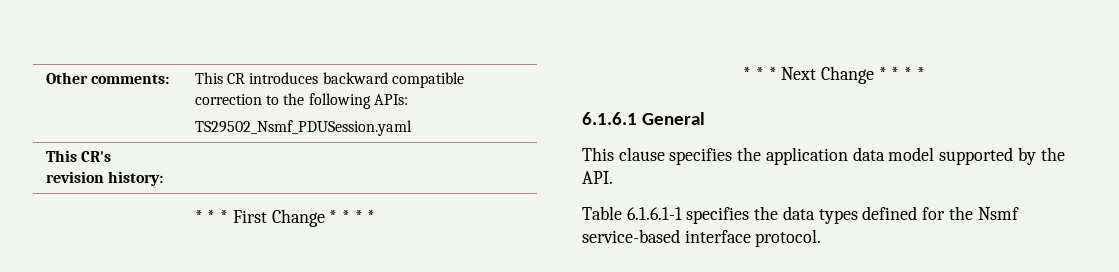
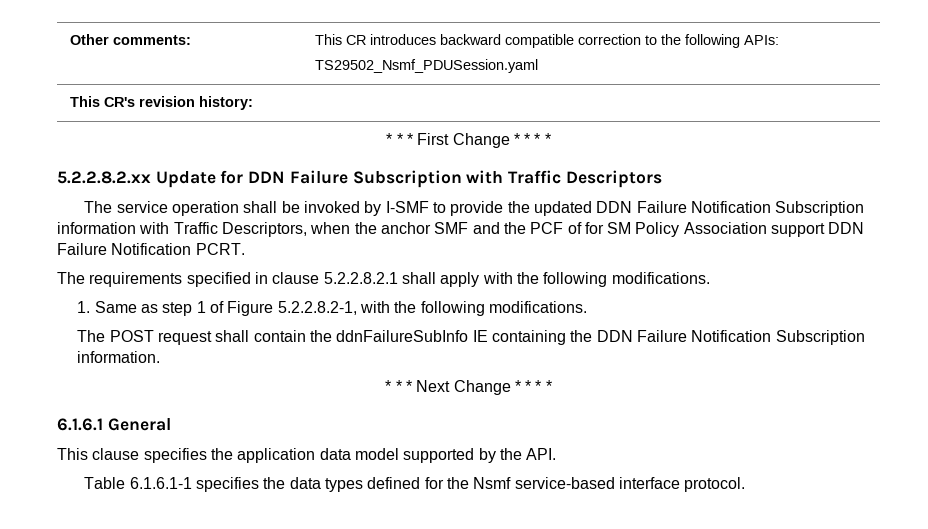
(376, 216) none -> [57,170,662,188] [84,201,865,216] [57,222,865,237] [57,243,245,255] [57,272,710,287] [77,301,587,316] [77,330,865,345] [77,351,161,363] // 5.2.2.8.2.xx Update for DDN Failure Subscription with Traffic Descriptors // The service operation shall be invoked by I-SMF to provide the updated DDN Failure Notification Subscription information with Traffic Descriptors, when the anchor SMF and the PCF of for SM Policy Association support DDN Failure Notification PCRT. // The requirements specified in clause 5.2.2.8.2.1 shall apply with the following modifications. // 1. Same as step 1 of Figure 5.2.2.8.2-1, with the following modifications. // The POST request shall contain the ddnFailureSubInfo IE containing the DDN Failure Notification Subscription information.

